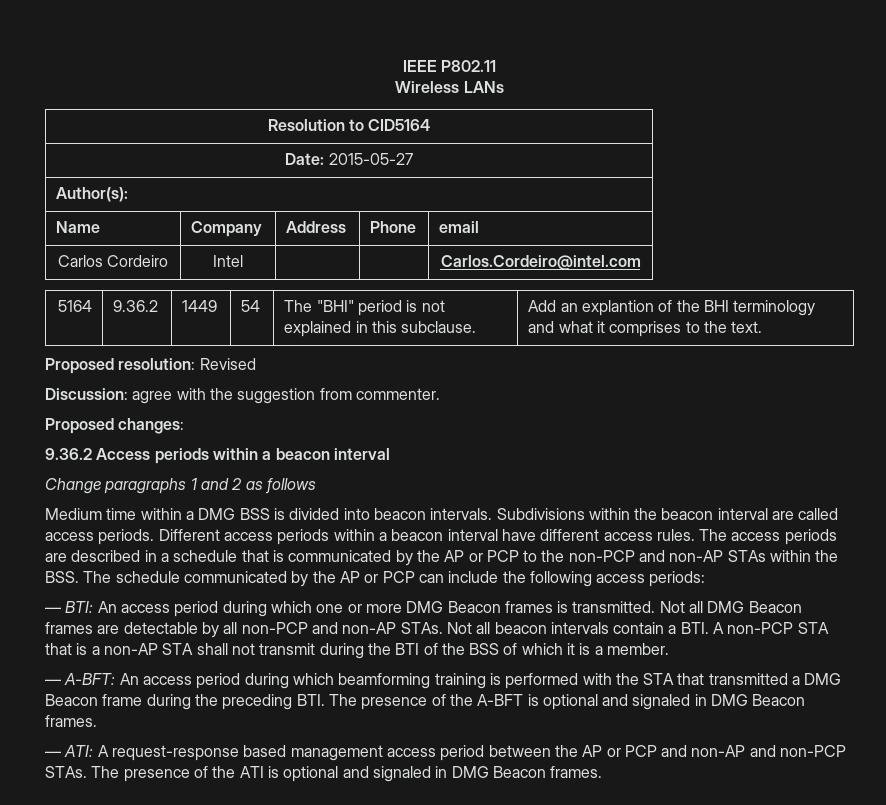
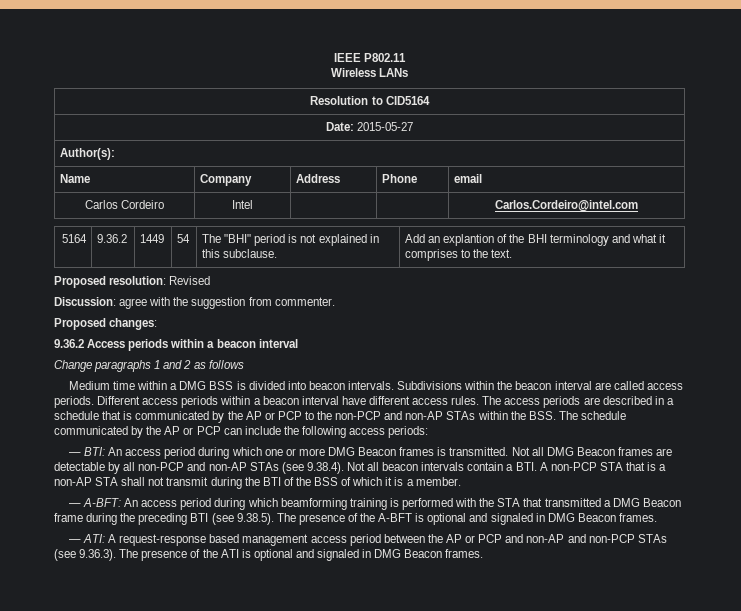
[400,622,443,634] STAs. -> [249,462,344,474] STAs (see 9.38.4).
[296,694,325,706] BTI. -> [190,513,274,525] BTI (see 9.38.5).
[45,766,87,778] STAs. -> [637,534,667,543] [54,549,117,561] STAs (see 9.36.3).

